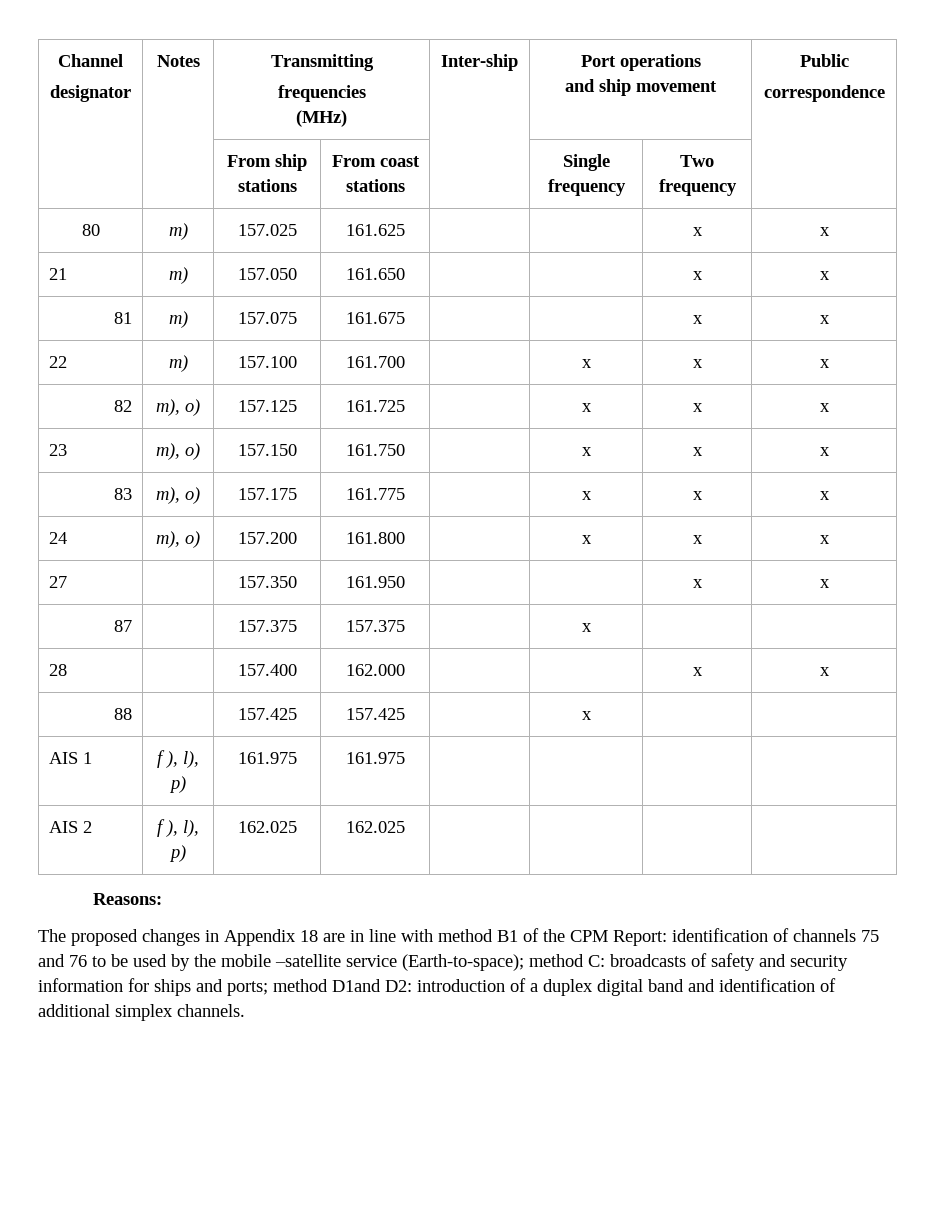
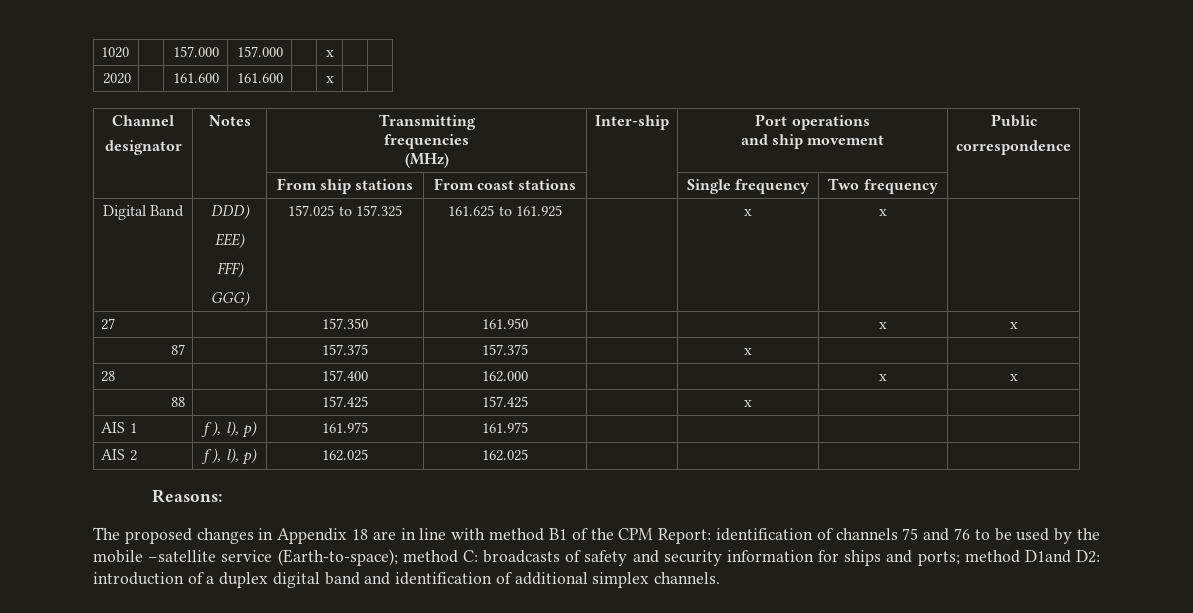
(58, 60) none -> [101,47,130,58] [172,46,219,57] [236,46,283,57] [325,50,334,57] [102,73,131,84] [172,73,219,83] [236,73,283,83] [325,76,334,83] 1020 | | 157.000 | 157.000 | | x | | // 2020 | | 161.600 | 161.600 | | x | | //
[81,224,100,236] [168,223,188,240] 80 | m) -> [102,205,185,220] [210,204,250,220] [215,233,245,249] [216,262,244,278] [210,291,250,307] Digital Band | DDD) // EEE) // FFF) // GGG)
(297, 230) none -> [338,205,402,217] to 157.325
[692,227,703,236] [819,227,830,236] [49,268,68,280] [168,267,188,284] [237,268,297,280] [345,268,405,280] [692,271,703,280] [819,271,830,280] [113,312,132,324] [168,311,188,328] [237,312,297,324] [345,312,405,324] [692,315,703,324] [819,315,830,324] [49,356,68,368] [168,355,188,372] [237,356,297,368] [345,356,405,368] [581,359,592,368] [692,359,703,368] [819,359,830,368] [113,400,132,412] [156,399,200,416] [237,400,297,412] [345,400,405,412] [581,403,592,412] [692,403,703,412] [819,403,830,412] [49,444,68,456] [156,443,200,460] [237,444,297,456] [345,444,405,456] [581,447,592,456] [692,447,703,456] [819,447,830,456] [113,488,132,500] [156,487,200,504] [237,488,297,500] [345,488,405,500] [581,491,592,500] [692,491,703,500] [819,491,830,500] [49,532,68,544] [156,531,200,548] [237,532,297,544] [345,532,405,544] [581,535,592,544] [692,535,703,544] [819,535,830,544] | | | x | x // 21 | m) | 157.050 | 161.650 | | | x | x // 81 | m) | 157.075 | 161.675 | | | x | x // 22 | m) | 157.100 | 161.700 | | x | x | x // 82 | m), o) | 157.125 | 161.725 | | x | x | x // 23 | m), o) | 157.150 | 161.750 | | x | x | x // 83 | m), o) | 157.175 | 161.775 | | x | x | x // 24 | m), o) | 157.200 | 161.800 | | x | x | x -> [498,205,562,217] [744,209,752,216] [879,209,887,216] to 161.925 | | x | x |

